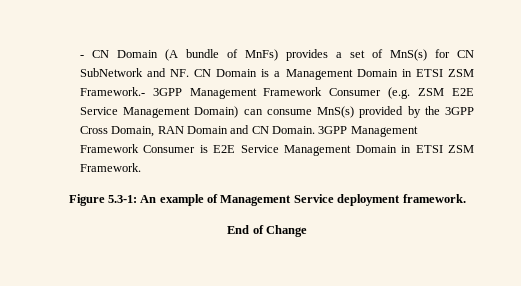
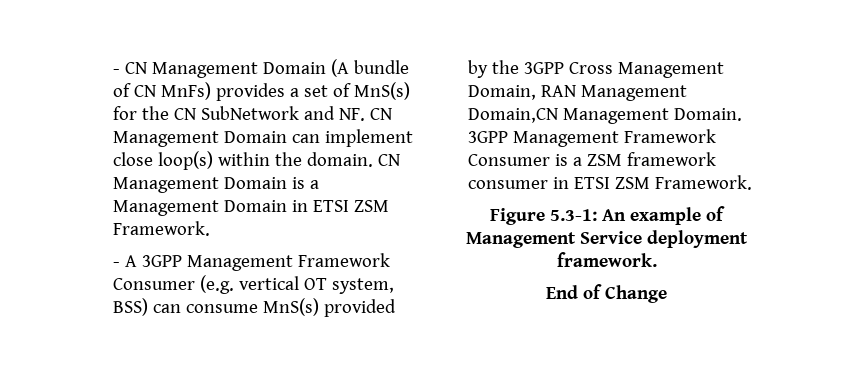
(109, 54) none -> [151,62,258,78] Management
(238, 53) none -> [133,85,156,97] CN
(450, 53) none -> [141,106,169,120] the
(212, 73) none -> [112,129,413,147] [112,151,400,170] [112,177,219,193] Management Domain can implement close loop(s) within the domain. CN Management
[79,87,145,96] Framework.- -> [112,221,210,236] [112,255,137,267] Framework. // - A
[418,88,474,96] [79,106,239,118] ZSM E2E Service Management Domain) -> [238,276,394,294] [112,298,148,316] vertical OT system, BSS)
(108, 130) none -> [617,62,724,78] Management
[186,125,269,134] Domain and CN -> [580,85,687,101] [467,108,669,124] Management Domain,CN Management
[213,145,397,156] E2E Service Management Domain -> [572,152,716,166] [467,180,548,189] a ZSM framework consumer

